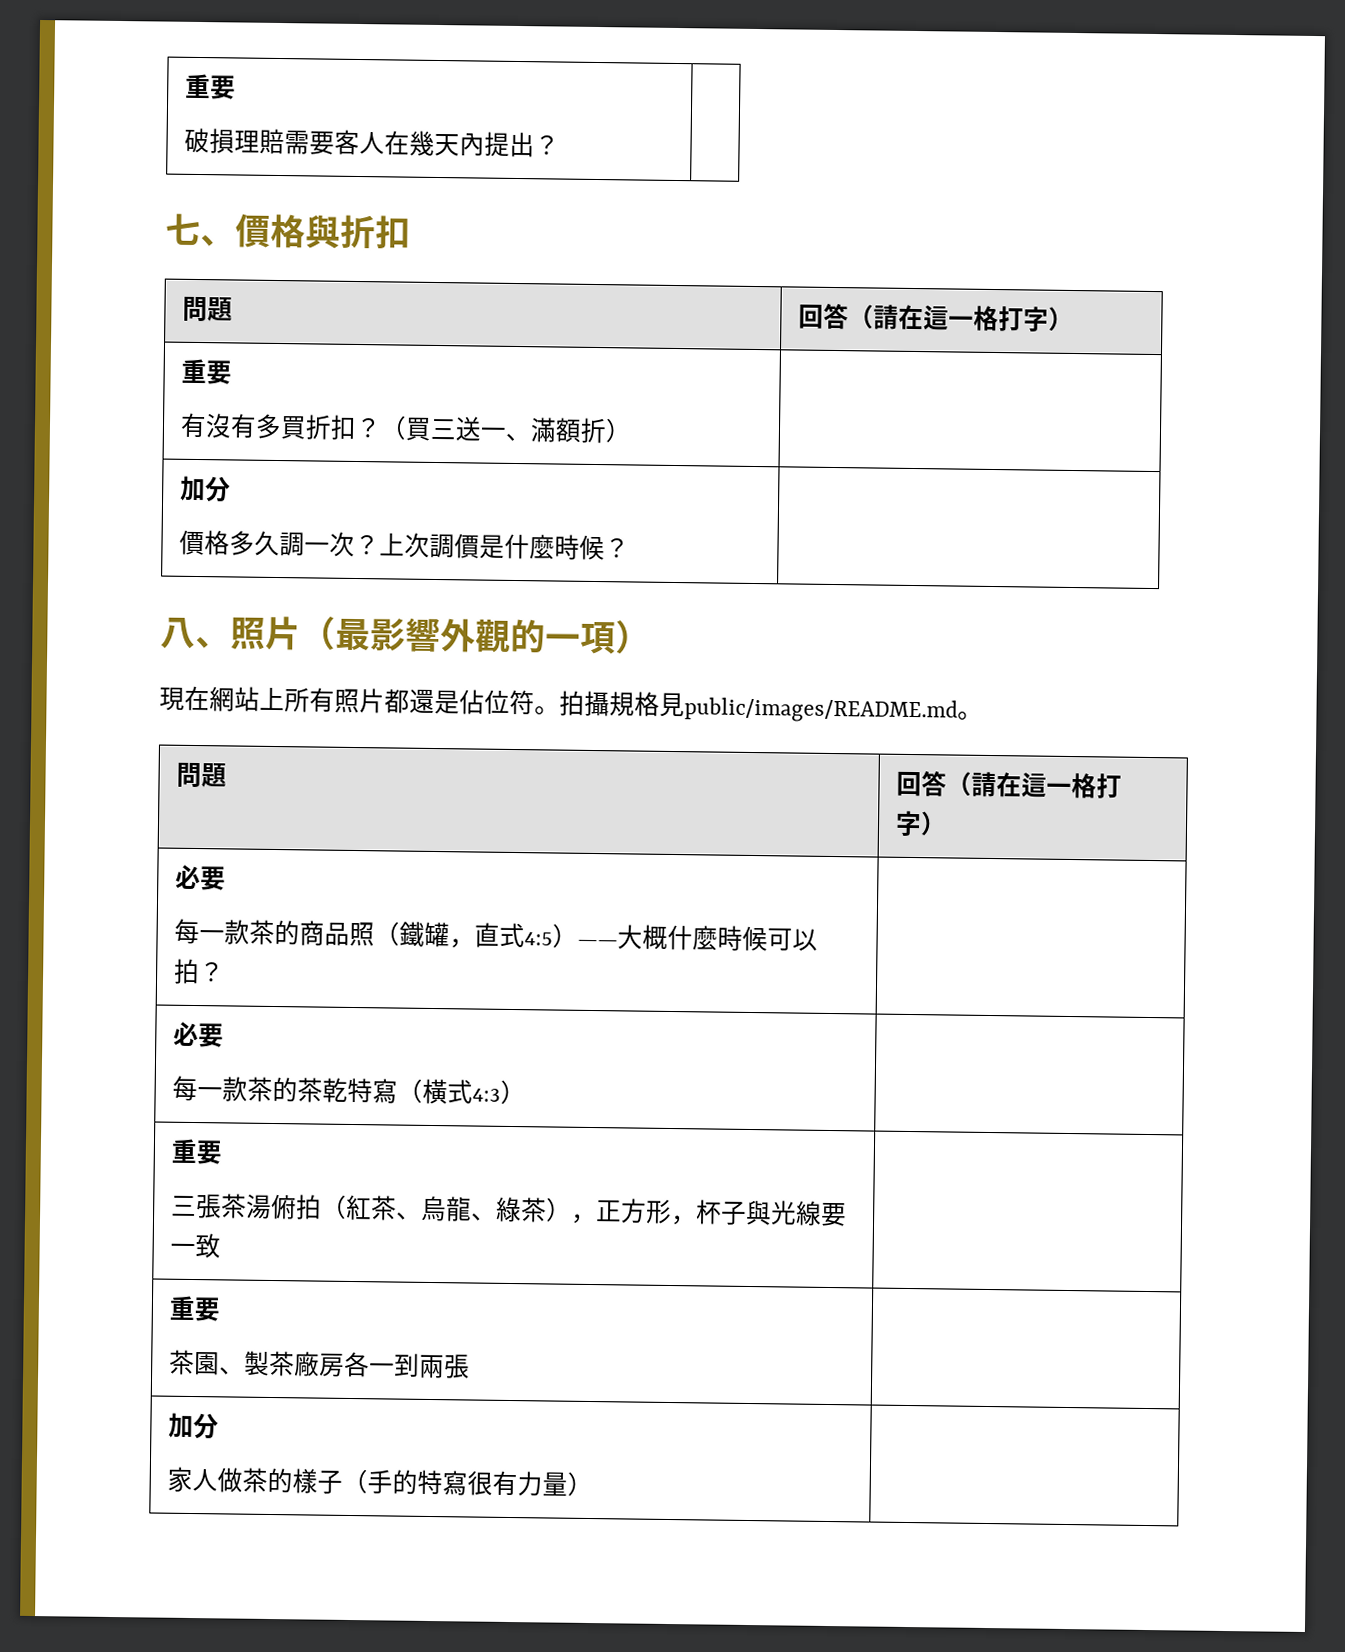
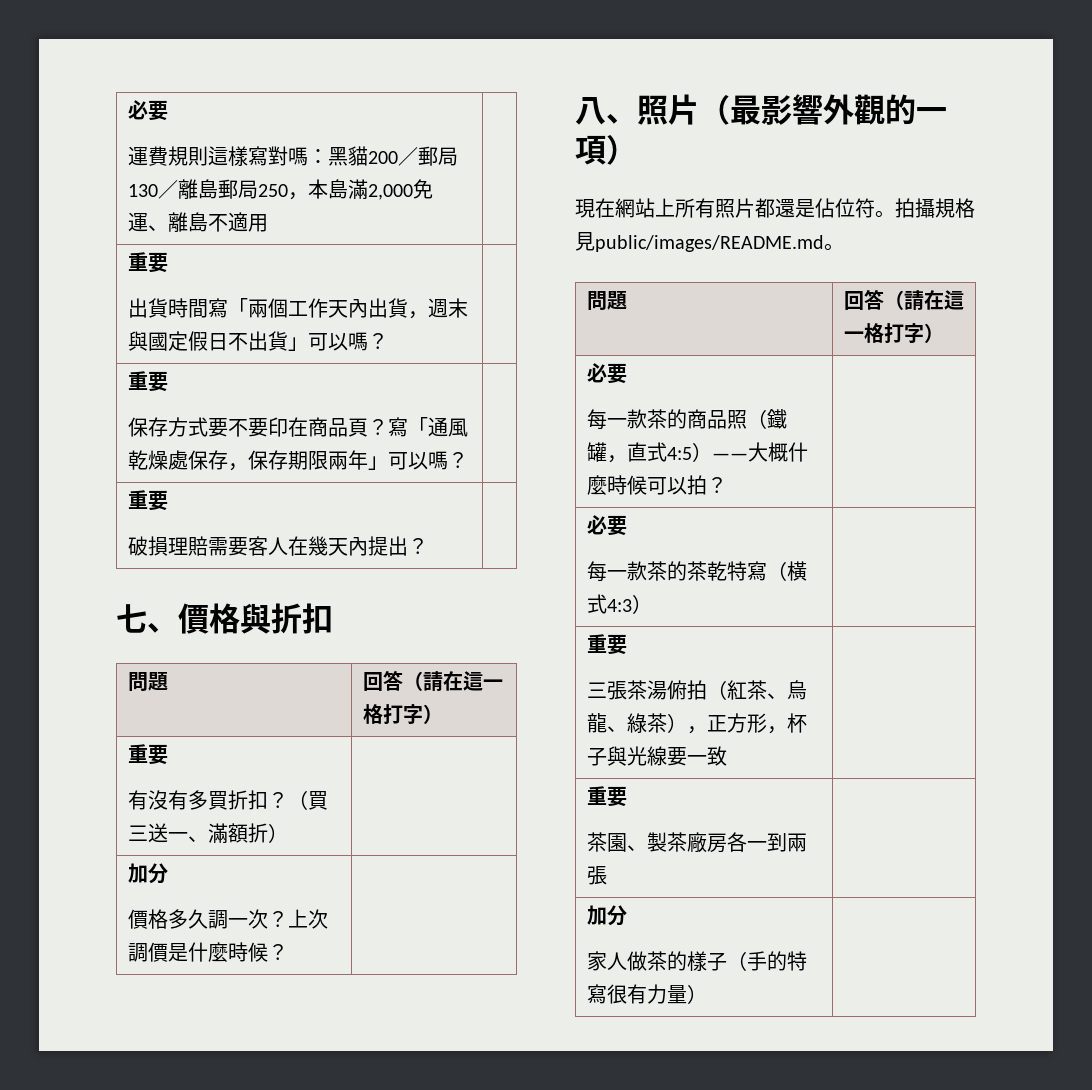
(185, 86) none -> [127,100,168,121] [127,146,458,166] [127,179,433,200] [127,212,268,232] [127,252,168,273] [127,298,468,319] [127,331,388,351] [127,371,168,392] [127,417,468,437] [127,450,468,471] 必要 // 運費規則這樣寫對嗎：黑貓200／郵局130／離島郵局250，本島滿2,000免運、離島不適用 | // 重要 // 出貨時間寫「兩個工作天內出貨，週末與國定假日不出貨」可以嗎？ | // 重要 // 保存方式要不要印在商品頁？寫「通風乾燥處保存，保存期限兩年」可以嗎？ | //

